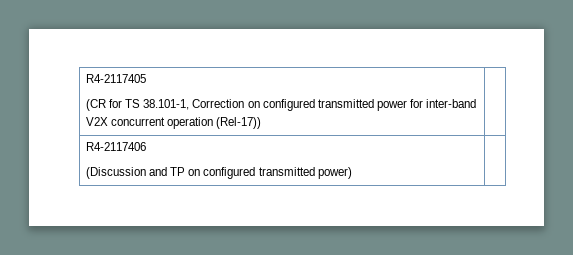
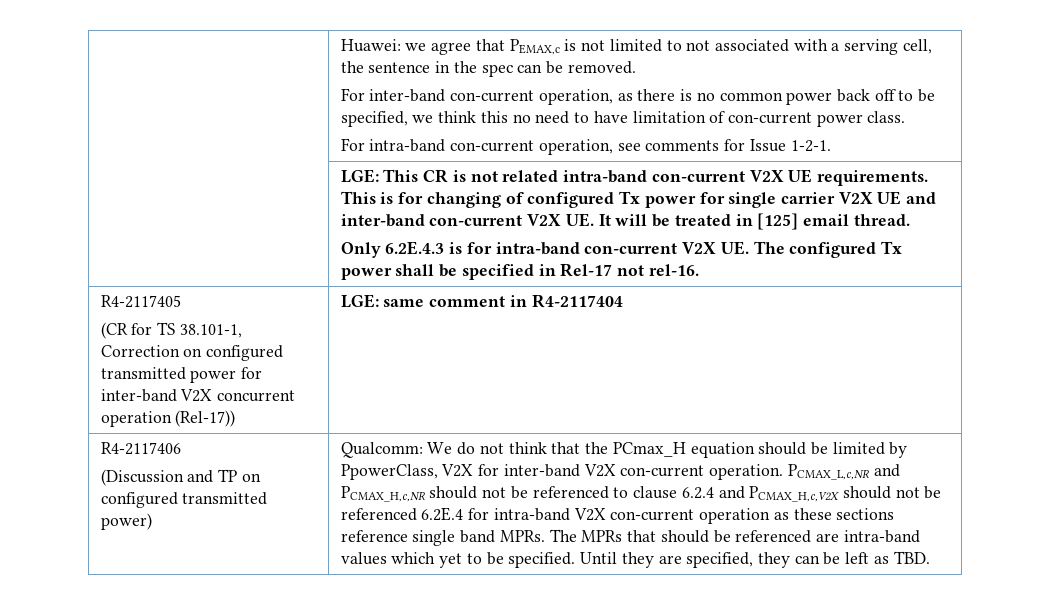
(86, 78) none -> [340,39,932,55] [340,61,636,77] [340,88,936,105] [340,111,906,127] [340,138,831,155] [340,169,928,186] [340,191,937,208] [340,213,910,230] [340,241,902,258] [340,263,699,280] | Huawei: we agree that PEMAX,c is not limited to not associated with a serving cell, the sentence in the spec can be removed. // For inter-band con-current operation, as there is no common power back off to be specified, we think this no need to have limitation of con-current power class. // For intra-band con-current operation, see comments for Issue 1-2-1. // | LGE: This CR is not related intra-band con-current V2X UE requirements. This is for changing of configured Tx power for single carrier V2X UE and inter-band con-current V2X UE. It will be treated in [125] email thread. // Only 6.2E.4.3 is for intra-band con-current V2X UE. The configured Tx power shall be specified in Rel-17 not rel-16. //
(262, 123) none -> [340,294,623,308] LGE: same comment in R4-2117404
(352, 173) none -> [340,442,908,458] [340,464,900,480] [340,486,942,502] [340,507,895,524] [340,529,920,546] [340,551,930,568] Qualcomm: We do not think that the PCmax_H equation should be limited by PpowerClass, V2X for inter-band V2X con-current operation. PCMAX_L,c,NR and PCMAX_H,c,NR should not be referenced to clause 6.2.4 and PCMAX_H,c,V2X should not be referenced 6.2E.4 for intra-band V2X con-current operation as these sections reference single band MPRs. The MPRs that should be referenced are intra-band values which yet to be specified. Until they are specified, they can be left as TBD.

